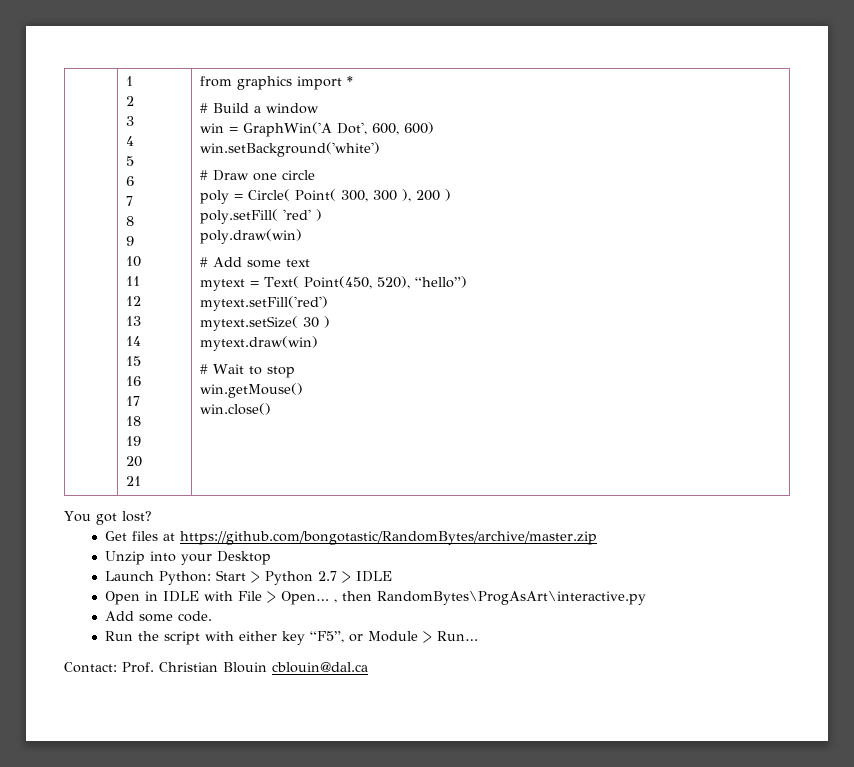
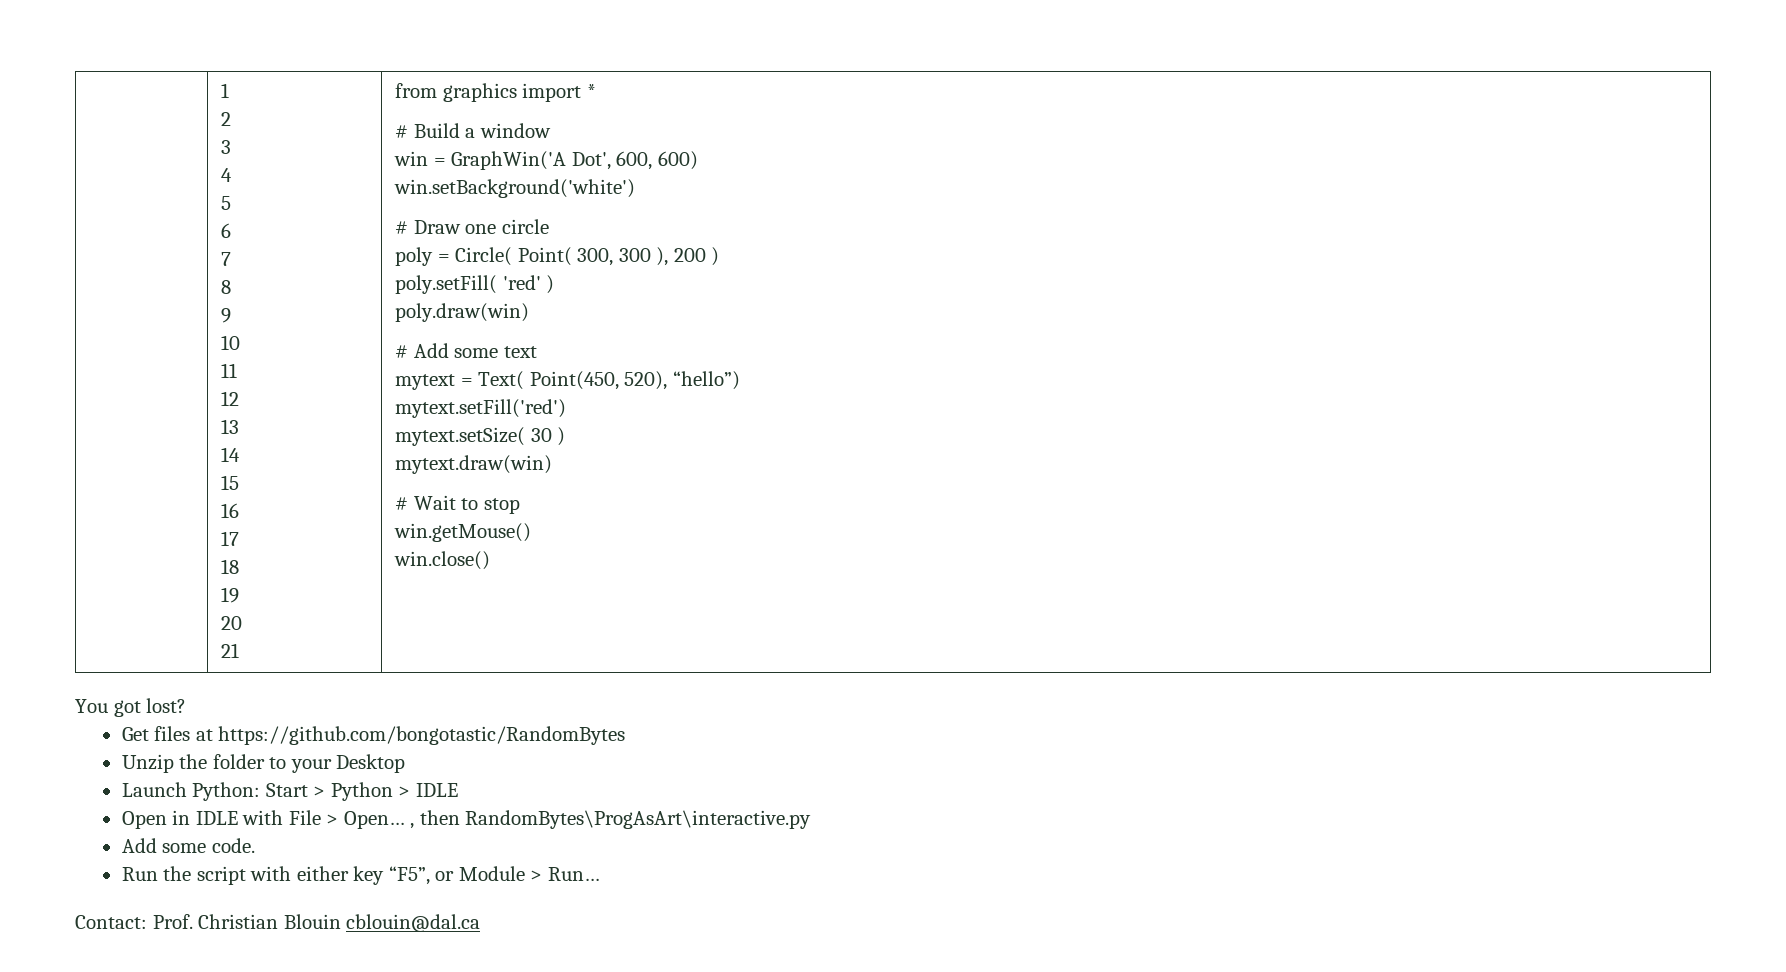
[180,531,598,545] https://github.com/bongotastic/RandomBytes/archive/master.zip -> [218,726,626,745] https://github.com/bongotastic/RandomBytes
[150,551,177,562] into -> [179,754,287,769] the folder to
[318,571,338,581] 2.7 -> (393, 791) none

